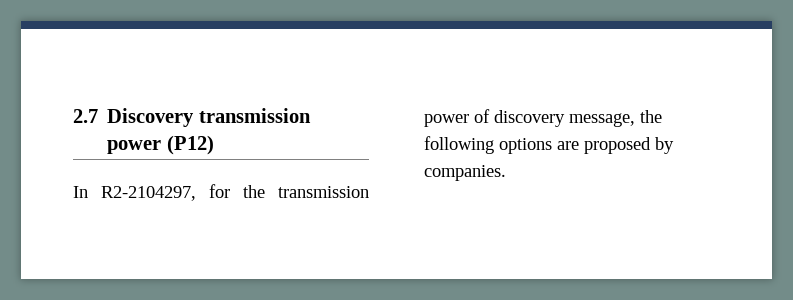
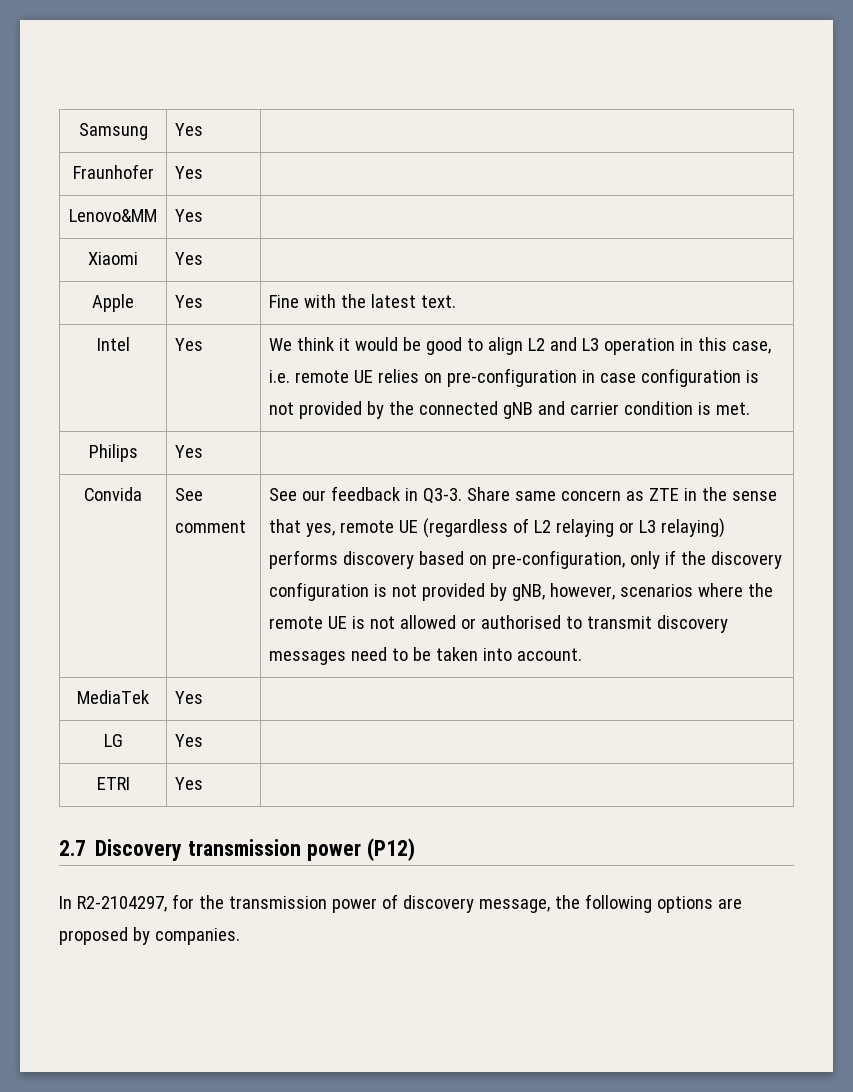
(73, 116) none -> [78,123,148,140] [175,123,204,136] [72,164,154,179] [175,166,204,179] [69,209,157,222] [175,209,204,222] [88,252,138,265] [175,252,204,265] [92,294,134,312] [175,295,204,308] [269,294,457,308] [96,337,130,351] [175,338,204,351] [269,337,772,355] [269,368,760,387] [269,401,751,419] [88,444,138,462] [175,445,204,458] [84,487,142,501] [175,488,204,501] [175,520,247,533] [269,486,778,504] [269,518,726,538] [269,550,783,569] [269,582,774,601] [269,615,729,633] [269,647,583,665] [77,690,149,704] [175,691,204,704] [103,734,123,747] [175,734,204,747] [96,777,130,790] [175,777,204,790] Samsung | Yes | // Fraunhofer | Yes | // Lenovo&MM | Yes | // Xiaomi | Yes | // Apple | Yes | Fine with the latest text. // Intel | Yes | We think it would be good to align L2 and L3 operation in this case, i.e. remote UE relies on pre-configuration in case configuration is not provided by the connected gNB and carrier condition is met. // Philips | Yes | // Convida | See comment | See our feedback in Q3-3. Share same concern as ZTE in the sense that yes, remote UE (regardless of L2 relaying or L3 relaying) performs discovery based on pre-configuration, only if the discovery configuration is not provided by gNB, however, scenarios where the remote UE is not allowed or authorised to transmit discovery messages need to be taken into account. // MediaTek | Yes | // LG | Yes | // ETRI | Yes | //

